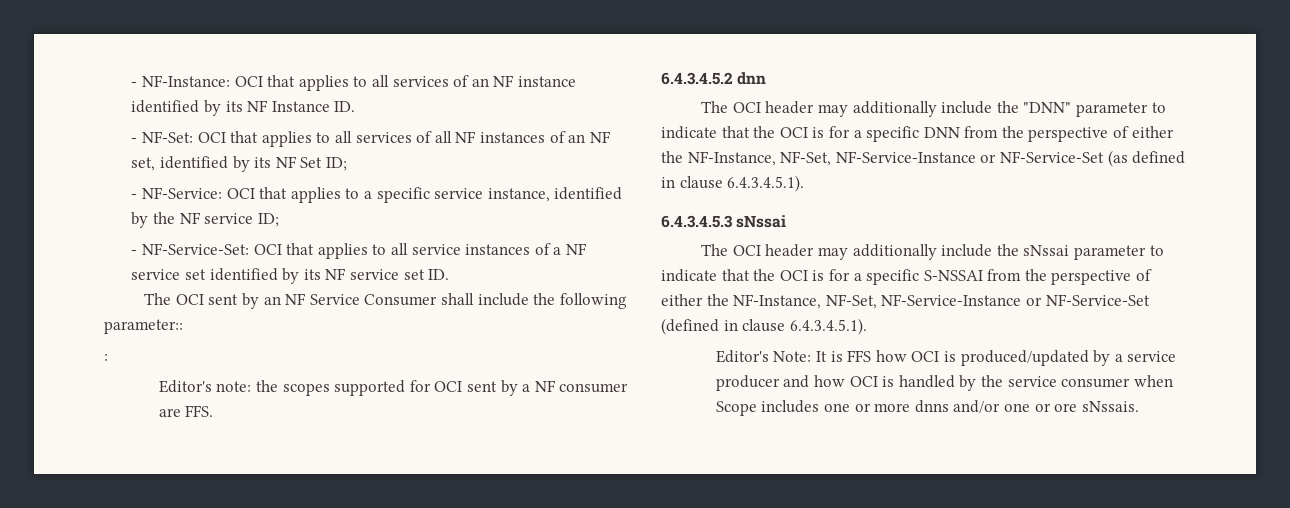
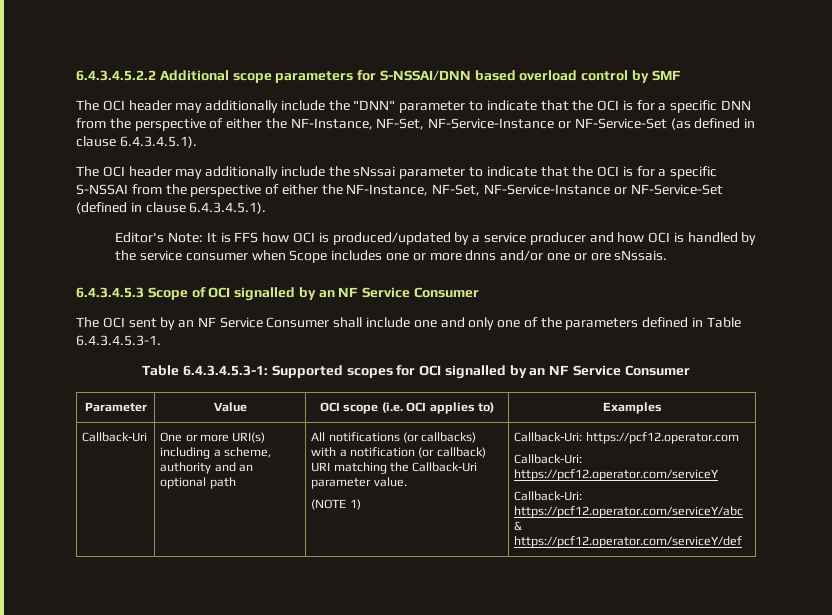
[131,75,576,91] [131,100,356,116] [131,131,611,147] [131,156,347,172] [131,187,623,203] [131,212,279,228] [131,243,587,259] [131,268,450,284] [144,293,627,309] [104,319,183,334] [104,354,108,361] [158,380,629,396] [158,405,214,417] [661,72,767,85] - NF-Instance: OCI that applies to all services of an NF instance identified by its NF Instance ID. // - NF-Set: OCI that applies to all services of all NF instances of an NF set, identified by its NF Set ID; // - NF-Service: OCI that applies to a specific service instance, identified by the NF service ID; // - NF-Service-Set: OCI that applies to all service instances of a NF service set identified by its NF service set ID. // The OCI sent by an NF Service Consumer shall include the following parameter:: // : // Editor's note: the scopes supported for OCI sent by a NF consumer are FFS. // 6.4.3.4.5.2 dnn -> [76,70,681,83] 6.4.3.4.5.2.2 Additional scope parameters for S-NSSAI/DNN based overload control by SMF
[661,215,787,228] // 6.4.3.4.5.3 sNssai -> (197, 142) none
(1139, 406) none -> [76,287,480,301] [76,317,741,330] [76,335,161,346] [142,365,690,379] [84,402,147,412] [213,402,247,412] [320,402,494,414] [602,402,662,414] [82,432,148,442] [160,432,266,443] [160,447,271,459] [160,462,253,474] [160,477,236,489] [311,432,477,443] [311,447,486,458] [311,462,478,474] [311,477,407,489] [311,499,361,510] [514,432,739,444] [514,454,583,464] [514,469,720,481] [514,491,583,501] [514,506,744,518] [514,521,523,531] [514,536,743,548] // 6.4.3.4.5.3 Scope of OCI signalled by an NF Service Consumer // The OCI sent by an NF Service Consumer shall include one and only one of the parameters defined in Table 6.4.3.4.5.3-1. // Table 6.4.3.4.5.3-1: Supported scopes for OCI signalled by an NF Service Consumer // Parameter | Value | OCI scope (i.e. OCI applies to) | Examples // Callback-Uri | One or more URI(s) including a scheme, authority and an optional path | All notifications (or callbacks) with a notification (or callback) URI matching the Callback-Uri parameter value. // (NOTE 1) | Callback-Uri: https://pcf12.operator.com // Callback-Uri: https://pcf12.operator.com/serviceY // Callback-Uri: https://pcf12.operator.com/serviceY/abc & https://pcf12.operator.com/serviceY/def

